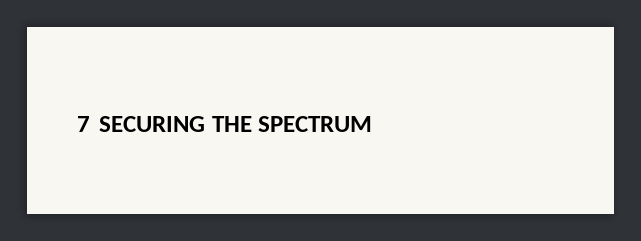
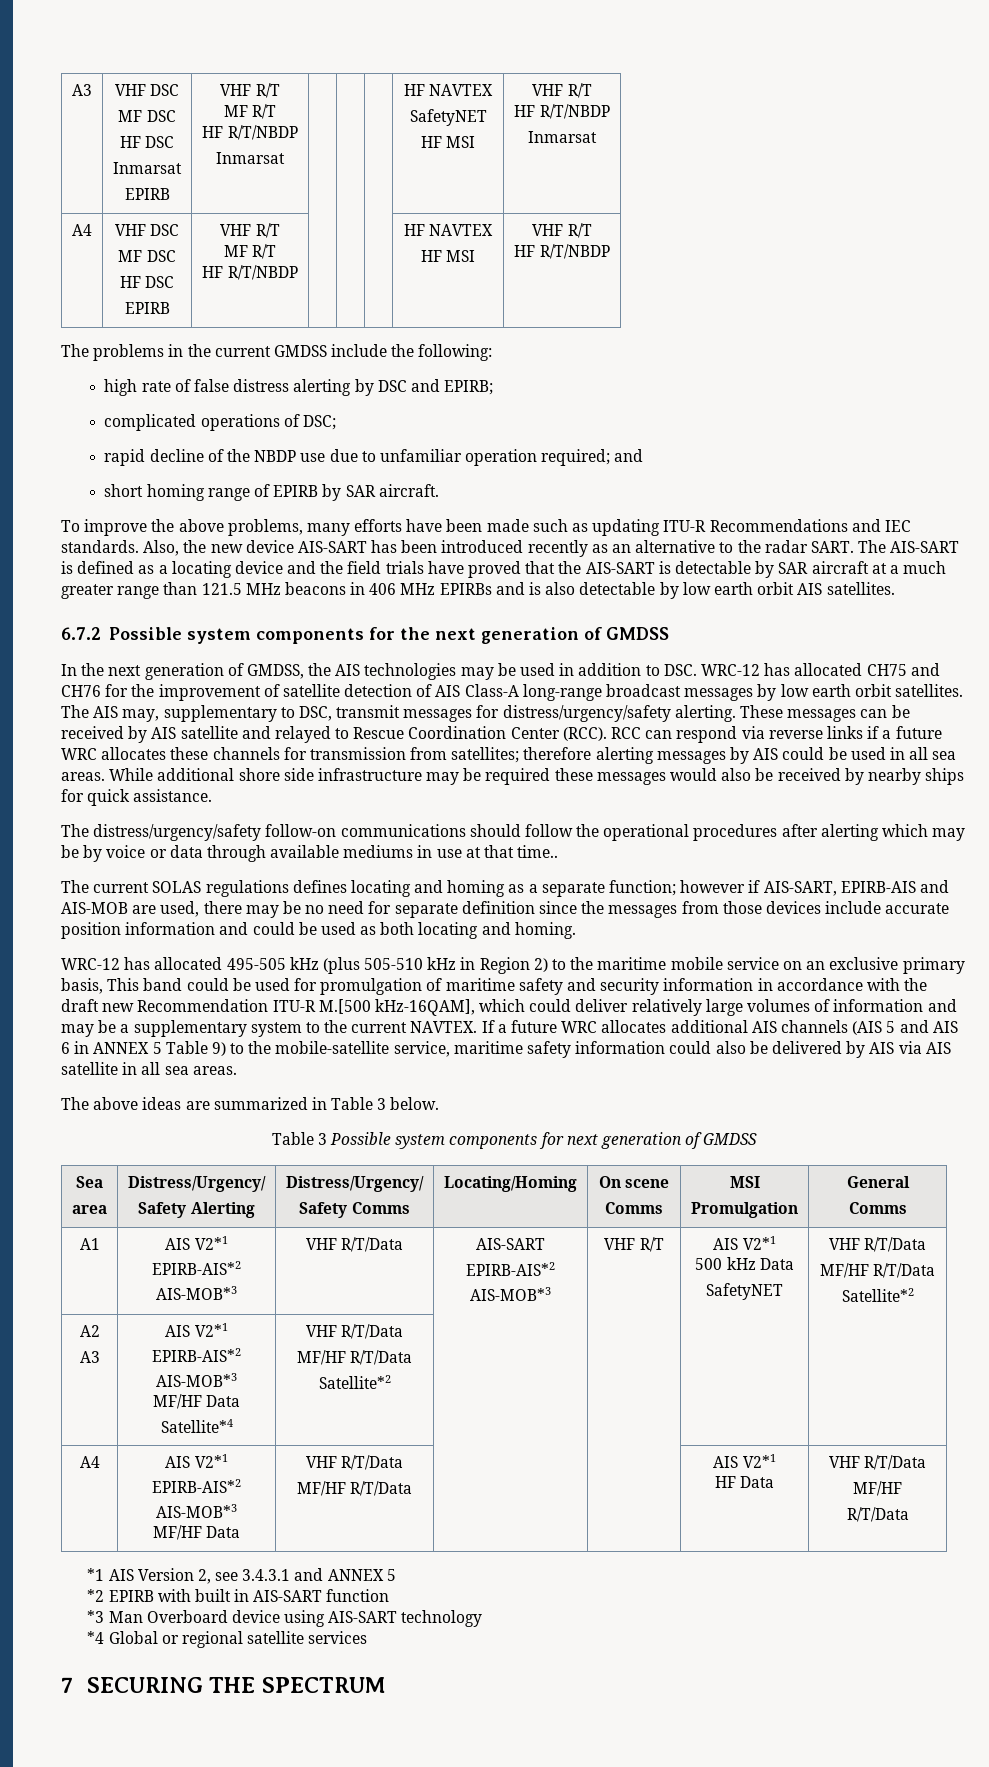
(77, 124) none -> [72,84,92,96] [114,84,180,96] [118,110,176,122] [119,136,175,148] [113,162,182,174] [124,188,170,200] [220,83,280,98] [223,104,277,119] [202,125,298,140] [216,152,285,164] [403,84,494,96] [409,109,487,126] [420,136,476,148] [532,83,592,98] [514,104,610,119] [528,131,597,143] [72,224,92,236] [114,224,180,236] [118,250,176,262] [119,276,175,288] [124,302,170,314] [220,223,280,238] [223,244,277,259] [202,265,298,280] [403,224,494,236] [420,250,476,262] [532,223,592,238] [514,244,610,259] [61,344,493,361] [104,379,494,396] [104,414,336,431] [104,449,644,466] [104,484,439,501] [61,519,911,536] [61,540,960,557] [61,561,947,578] [61,582,895,599] [61,627,669,644] [61,663,940,680] [61,684,964,701] [61,705,910,722] [61,726,942,743] [61,747,957,764] [61,768,965,785] [61,789,213,806] [61,824,966,841] [61,845,559,862] [61,880,949,897] [61,901,950,918] [61,922,576,939] [61,957,965,974] [61,978,928,995] [61,999,957,1016] [61,1020,958,1037] [61,1041,951,1058] [61,1062,237,1075] [61,1097,440,1110] [271,1132,758,1149] [76,1176,103,1188] [72,1205,107,1214] [128,1176,266,1192] [138,1202,255,1218] [286,1176,424,1192] [299,1202,410,1218] [444,1176,577,1192] [598,1176,670,1188] [605,1202,663,1214] [729,1176,760,1188] [691,1202,798,1218] [846,1176,910,1188] [848,1202,907,1214] [79,1238,100,1250] [165,1236,228,1250] [152,1261,241,1275] [156,1286,237,1300] [305,1237,404,1252] [476,1238,545,1250] [466,1262,555,1276] [470,1287,551,1301] [604,1237,664,1252] [713,1236,776,1250] [695,1257,794,1270] [706,1283,783,1300] [828,1237,927,1252] [819,1263,936,1278] [841,1288,914,1302] [79,1325,100,1337] [79,1351,100,1363] [165,1323,228,1337] [152,1348,241,1362] [156,1373,237,1387] [152,1394,241,1409] [160,1419,233,1433] [305,1324,404,1339] [296,1350,413,1365] [318,1375,391,1389] [79,1456,100,1468] [165,1454,228,1468] [152,1479,241,1493] [156,1504,237,1518] [152,1525,241,1540] [305,1455,404,1470] [296,1481,413,1496] [713,1454,776,1468] [714,1476,775,1488] [828,1455,927,1470] [853,1481,902,1496] [846,1507,909,1522] [87,1568,396,1584] [87,1589,390,1602] [87,1610,483,1627] [87,1631,368,1648] A3 | VHF DSC // MF DSC // HF DSC // Inmarsat // EPIRB | VHF R/T // MF R/T // HF R/T/NBDP // Inmarsat | | | | HF NAVTEX // SafetyNET // HF MSI | VHF R/T // HF R/T/NBDP // Inmarsat // A4 | VHF DSC // MF DSC // HF DSC // EPIRB | VHF R/T // MF R/T // HF R/T/NBDP | | | | HF NAVTEX // HF MSI | VHF R/T // HF R/T/NBDP // The problems in the current GMDSS include the following: // high rate of false distress alerting by DSC and EPIRB; // complicated operations of DSC; // rapid decline of the NBDP use due to unfamiliar operation required; and // short homing range of EPIRB by SAR aircraft. // To improve the above problems, many efforts have been made such as updating ITU-R Recommendations and IEC standards. Also, the new device AIS-SART has been introduced recently as an alternative to the radar SART. The AIS-SART is defined as a locating device and the field trials have proved that the AIS-SART is detectable by SAR aircraft at a much greater range than 121.5 MHz beacons in 406 MHz EPIRBs and is also detectable by low earth orbit AIS satellites. // 6.7.2 Possible system components for the next generation of GMDSS // In the next generation of GMDSS, the AIS technologies may be used in addition to DSC. WRC-12 has allocated CH75 and CH76 for the improvement of satellite detection of AIS Class-A long-range broadcast messages by low earth orbit satellites. The AIS may, supplementary to DSC, transmit messages for distress/urgency/safety alerting. These messages can be received by AIS satellite and relayed to Rescue Coordination Center (RCC). RCC can respond via reverse links if a future WRC allocates these channels for transmission from satellites; therefore alerting messages by AIS could be used in all sea areas. While additional shore side infrastructure may be required these messages would also be received by nearby ships for quick assistance. // The distress/urgency/safety follow-on communications should follow the operational procedures after alerting which may be by voice or data through available mediums in use at that time.. // The current SOLAS regulations defines locating and homing as a separate function; however if AIS-SART, EPIRB-AIS and AIS-MOB are used, there may be no need for separate definition since the messages from those devices include accurate position information and could be used as both locating and homing. // WRC-12 has allocated 495-505 kHz (plus 505-510 kHz in Region 2) to the maritime mobile service on an exclusive primary basis, This band could be used for promulgation of maritime safety and security information in accordance with the draft new Recommendation ITU-R M.[500 kHz-16QAM], which could deliver relatively large volumes of information and may be a supplementary system to the current NAVTEX. If a future WRC allocates additional AIS channels (AIS 5 and AIS 6 in ANNEX 5 Table 9) to the mobile-satellite service, maritime safety information could also be delivered by AIS via AIS satellite in all sea areas. // The above ideas are summarized in Table 3 below. // Table 3 Possible system components for next generation of GMDSS // Sea // area | Distress/Urgency/ // Safety Alerting | Distress/Urgency/ // Safety Comms | Locating/Homing | On scene // Comms | MSI // Promulgation | General // Comms // A1 | AIS V2*1 // EPIRB-AIS*2 // AIS-MOB*3 | VHF R/T/Data | AIS-SART // EPIRB-AIS*2 // AIS-MOB*3 | VHF R/T | AIS V2*1 // 500 kHz Data // SafetyNET | VHF R/T/Data // MF/HF R/T/Data // Satellite*2 // A2 // A3 | AIS V2*1 // EPIRB-AIS*2 // AIS-MOB*3 // MF/HF Data // Satellite*4 | VHF R/T/Data // MF/HF R/T/Data // Satellite*2 | | | | // A4 | AIS V2*1 // EPIRB-AIS*2 // AIS-MOB*3 // MF/HF Data | VHF R/T/Data // MF/HF R/T/Data | | | AIS V2*1 // HF Data | VHF R/T/Data // MF/HF // R/T/Data // *1 AIS Version 2, see 3.4.3.1 and ANNEX 5 // *2 EPIRB with built in AIS-SART function // *3 Man Overboard device using AIS-SART technology // *4 Global or regional satellite services //

